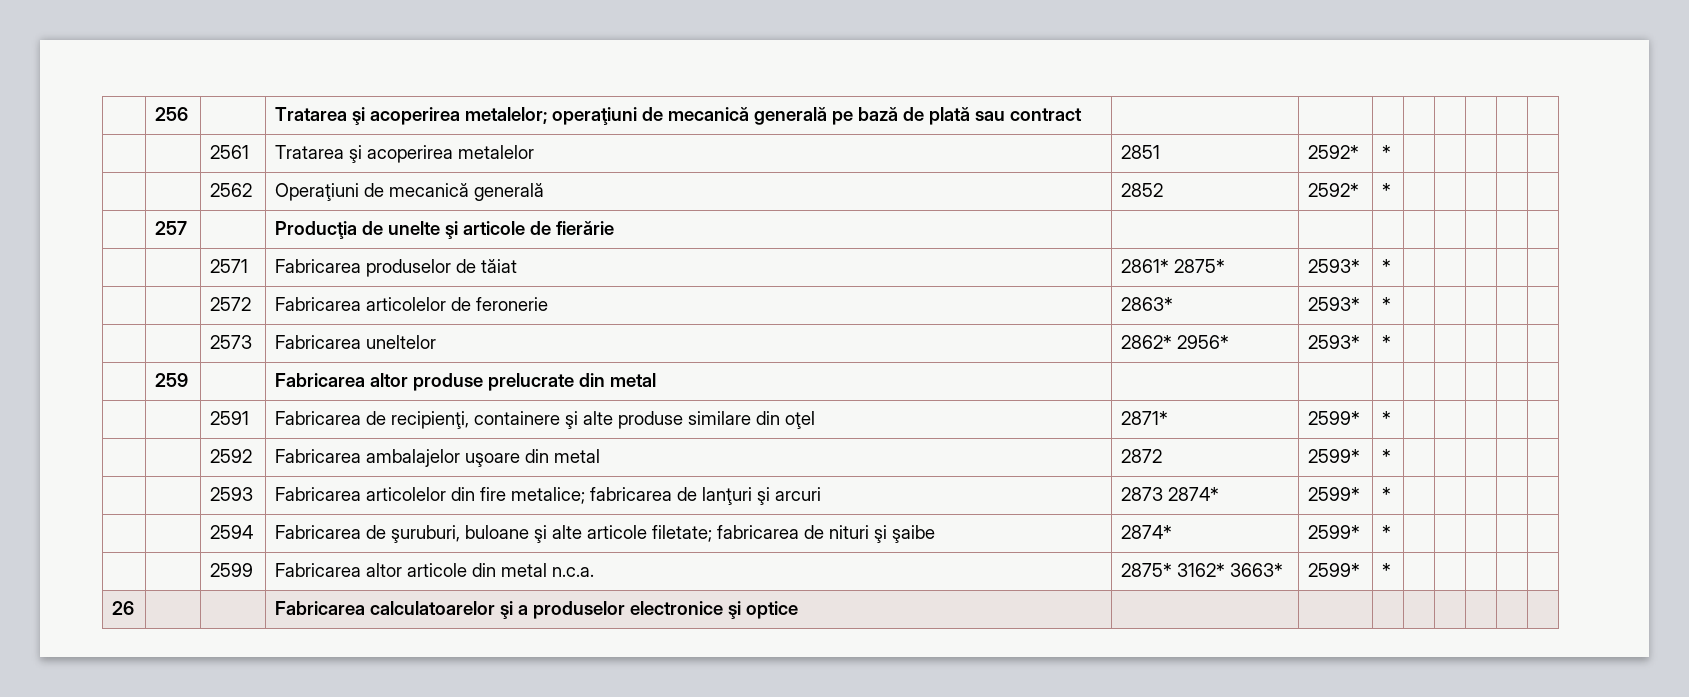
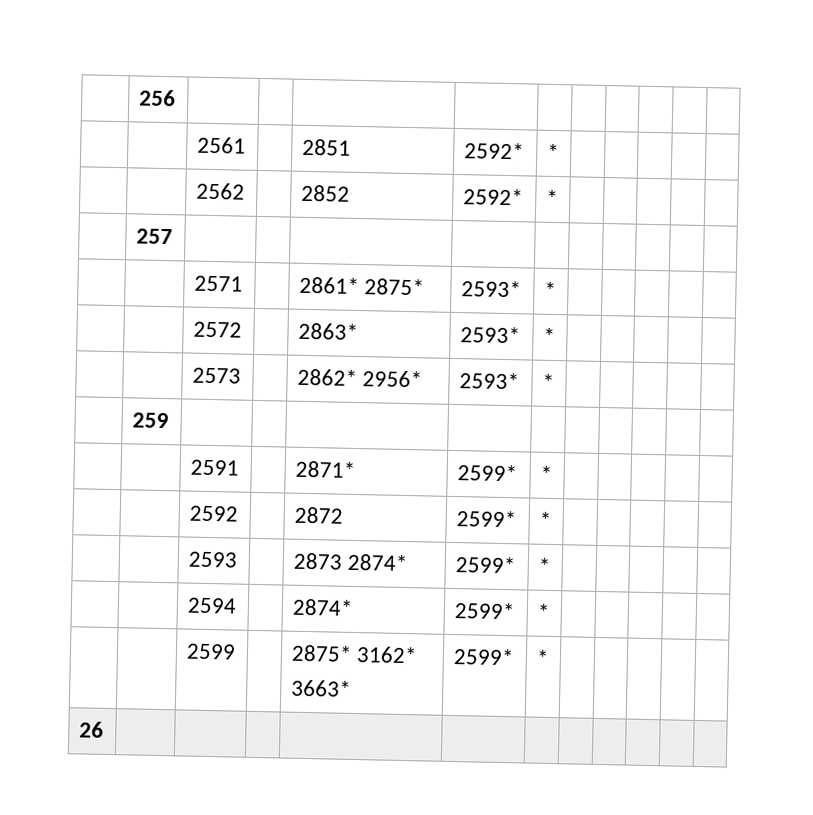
[275,107,1083,125] [210,145,250,159] [275,145,535,163] Tratarea şi acoperirea metalelor; operaţiuni de mecanică generală pe bază de plată sau contract | | | | | | | | // | | 2561 | Tratarea şi acoperirea metalelor -> [197,136,247,154] | | | | | | | | // | | 2561 |
[275,183,545,201] Operaţiuni de mecanică generală -> (246, 191) none
[275,221,615,239] [210,259,249,273] [275,259,518,277] Producţia de unelte şi articole de fierărie | | | | | | | | // | | 2571 | Fabricarea produselor de tăiat -> [194,275,244,292] | | | | | | | | // | | 2571 |
[275,297,549,311] Fabricarea articolelor de feronerie -> (243, 329) none
[275,335,437,349] Fabricarea uneltelor -> (242, 375) none
[275,373,657,391] [210,411,250,425] [275,411,816,429] Fabricarea altor produse prelucrate din metal | | | | | | | | // | | 2591 | Fabricarea de recipienţi, containere şi alte produse similare din oţel -> [190,459,240,476] | | | | | | | | // | | 2591 |
[275,449,601,467] Fabricarea ambalajelor uşoare din metal -> (239, 513) none
[275,487,822,505] Fabricarea articolelor din fire metalice; fabricarea de lanţuri şi arcuri -> (239, 559) none
[275,525,936,543] [1121,525,1173,539] [1308,525,1361,539] [1382,525,1392,539] [210,563,254,577] [275,563,595,577] Fabricarea de şuruburi, buloane şi alte articole filetate; fabricarea de nituri şi şaibe | 2874* | 2599* | * | | | | | // | | 2599 | Fabricarea altor articole din metal n.c.a. -> [292,598,354,616] [454,602,516,620] [537,603,551,620] [186,643,237,660] | 2874* | 2599* | * | | | | | // | | 2599 |
[275,601,799,619] Fabricarea calculatoarelor şi a produselor electronice şi optice -> (105, 729) none

